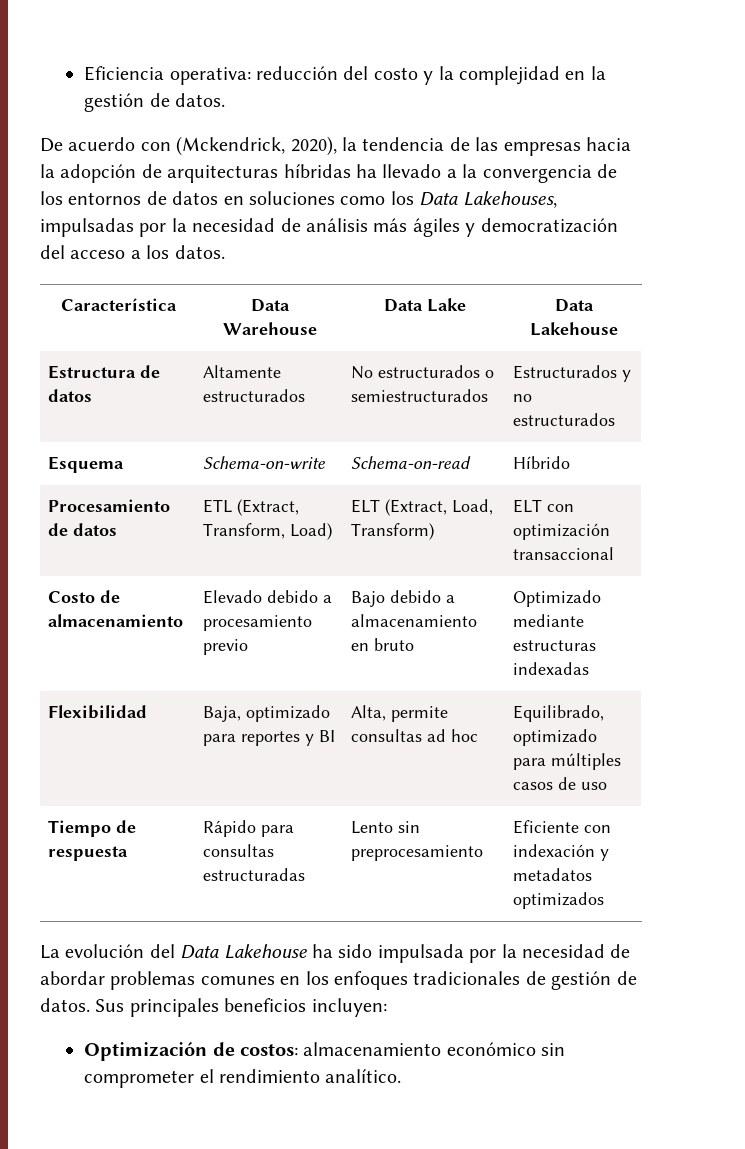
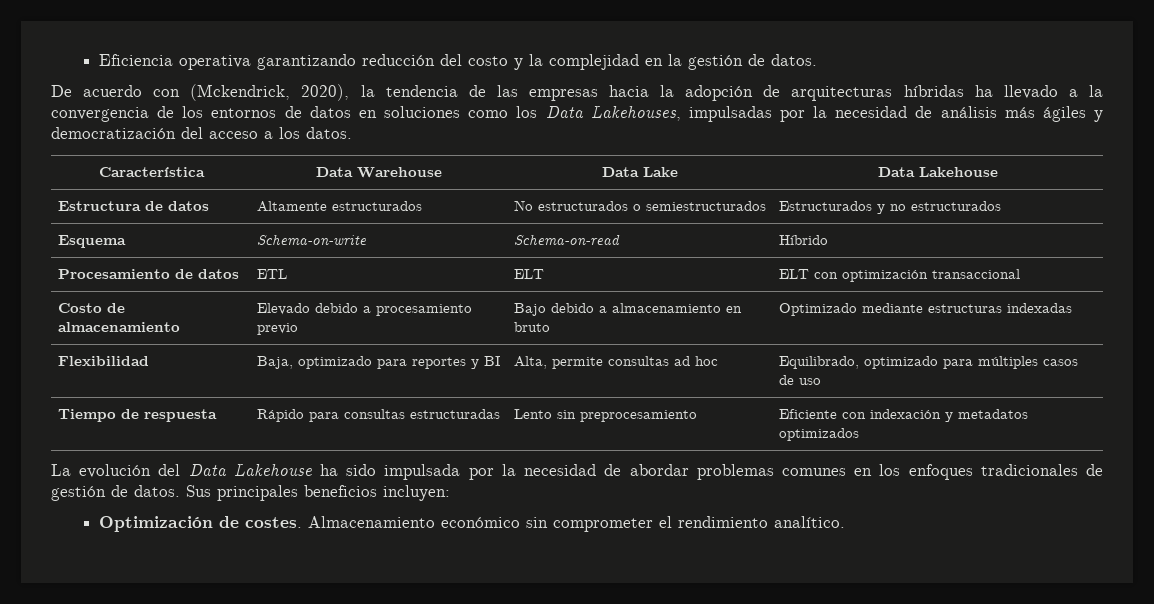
[169,67,251,85] operativa: -> [178,54,356,70] operativa garantizando
[237,499,300,516] [203,523,333,540] [351,499,494,516] [351,523,435,540] (Extract, Transform, Load) | ELT (Extract, Load, Transform) -> [513,269,544,279] | ELT
[239,1042,442,1056] costos: almacenamiento -> [244,516,435,528] costes. Almacenamiento

